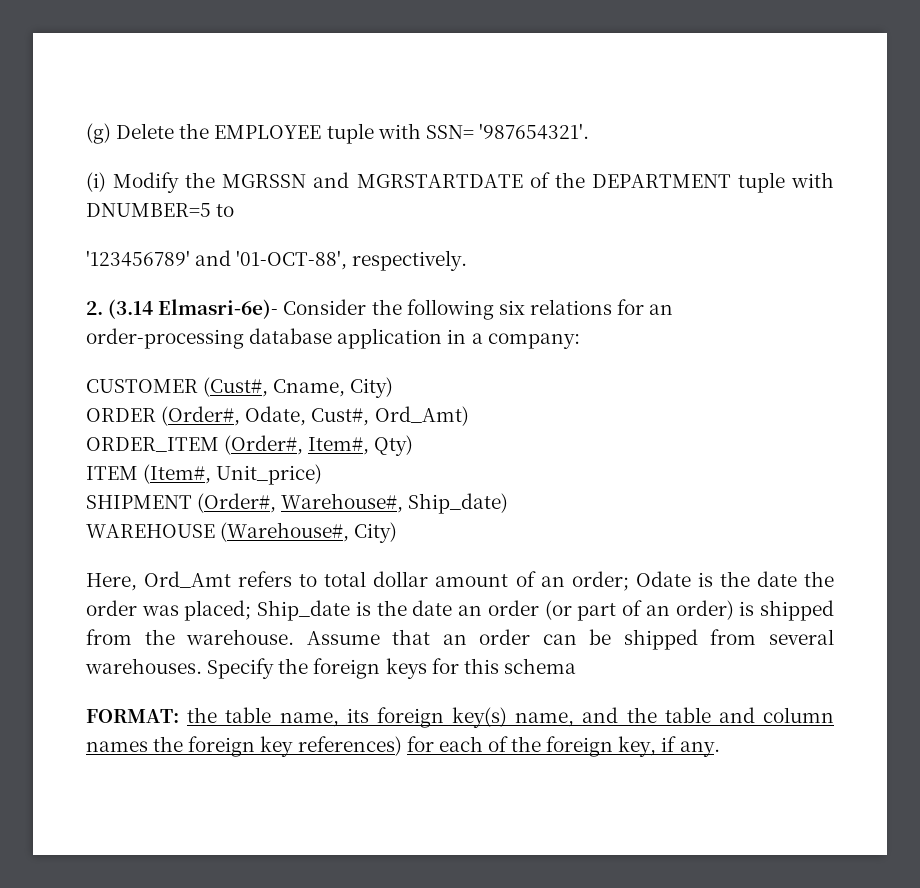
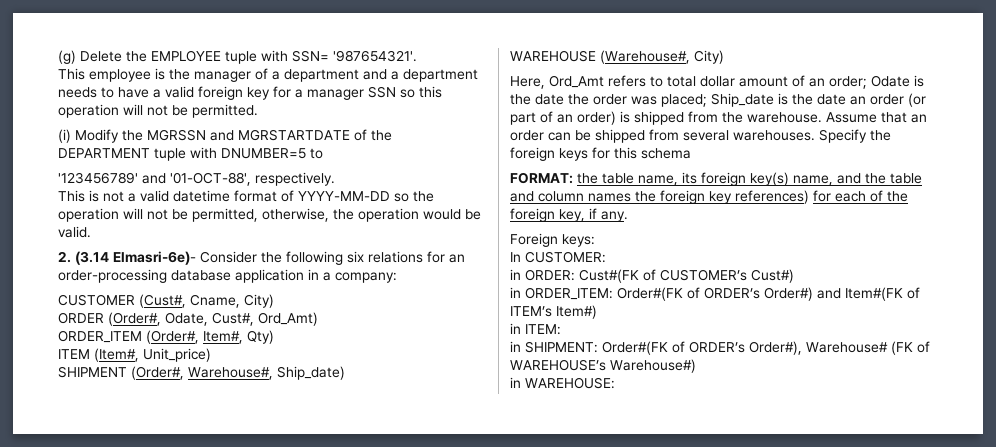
(589, 131) none -> [58,68,478,82] [58,86,442,100] [58,104,258,118] // This employee is the manager of a department and a department needs to have a valid foreign key for a manager SSN so this operation will not be permitted.
(468, 260) none -> [58,190,434,202] [58,208,481,222] [58,226,91,238] // This is not a valid datetime format of YYYY-MM-DD so the operation will not be permitted, otherwise, the operation would be valid.
(720, 749) none -> [510,233,595,247] [510,251,606,263] [510,269,794,283] [510,287,920,301] [510,305,597,319] [510,323,561,335] [510,341,930,355] [510,359,696,373] [510,377,615,389] // Foreign keys: // In CUSTOMER: // in ORDER: Cust#(FK of CUSTOMER’s Cust#) // in ORDER_ITEM: Order#(FK of ORDER’s Order#) and Item#(FK of ITEM’s Item#) // in ITEM: // in SHIPMENT: Order#(FK of ORDER’s Order#), Warehouse# (FK of WAREHOUSE’s Warehouse#) // in WAREHOUSE:

